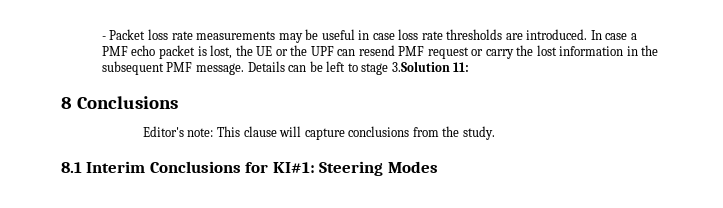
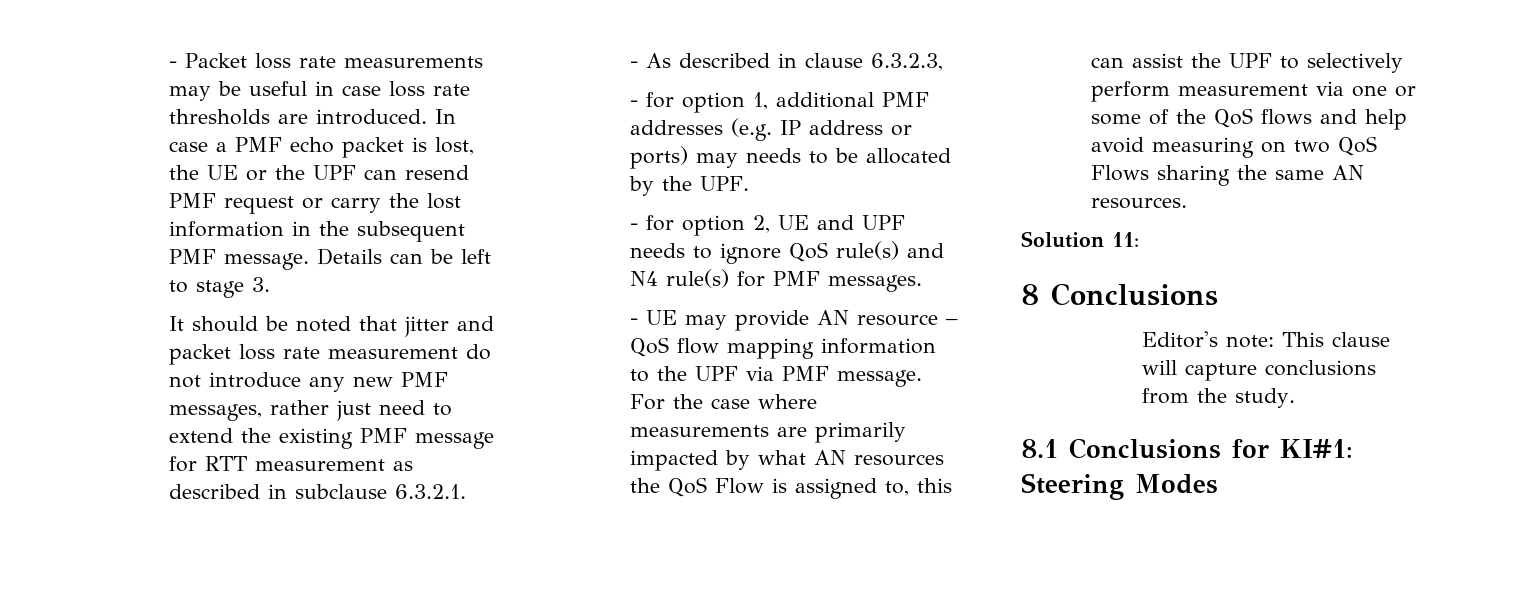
[391,61,450,72] 3.Solution -> [251,277,270,292] [168,316,494,337] [168,344,491,365] [168,372,448,392] [168,400,452,421] [168,428,494,449] [168,456,413,472] [168,484,466,499] [629,53,943,71] [629,92,929,113] [629,118,912,141] [629,146,951,169] [628,176,749,196] [629,215,905,236] [629,241,944,264] [629,269,922,292] [629,310,958,331] [629,337,936,359] [629,366,922,387] [629,394,817,410] [629,422,906,443] [629,450,944,471] [629,477,952,499] [1090,53,1403,73] [1090,81,1416,102] [1090,108,1407,130] [1090,136,1377,158] [1090,165,1364,186] [1090,197,1187,209] [1021,231,1104,248] 3. // It should be noted that jitter and packet loss rate measurement do not introduce any new PMF messages, rather just need to extend the existing PMF message for RTT measurement as described in subclause 6.3.2.1. // - As described in clause 6.3.2.3, // - for option 1, additional PMF addresses (e.g. IP address or ports) may needs to be allocated by the UPF. // - for option 2, UE and UPF needs to ignore QoS rule(s) and N4 rule(s) for PMF messages. // - UE may provide AN resource – QoS flow mapping information to the UPF via PMF message. For the case where measurements are primarily impacted by what AN resources the QoS Flow is assigned to, this can assist the UPF to selectively perform measurement via one or some of the QoS flows and help avoid measuring on two QoS Flows sharing the same AN resources. // Solution
[86,161,146,173] Interim -> (1058, 448) none

